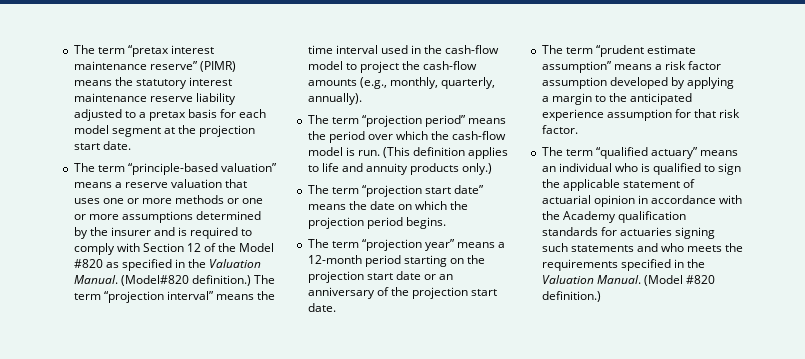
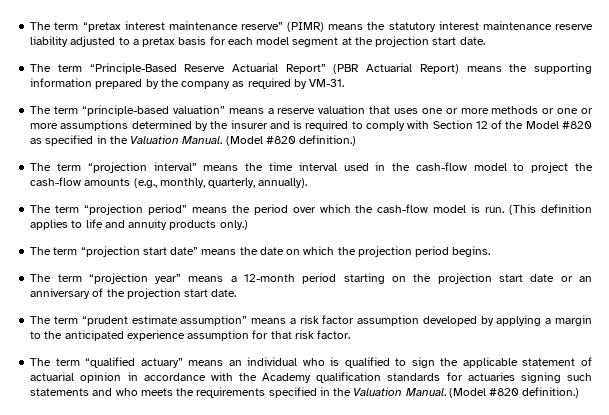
(131, 145) none -> [30,63,592,74] [30,78,345,89] // The term “Principle-Based Reserve Actuarial Report” (PBR Actuarial Report) means the supporting information prepared by the company as required by VM-31.
[120,275,251,286] (Model#820 definition.) -> [225,135,357,146] (Model #820 definition.) //

